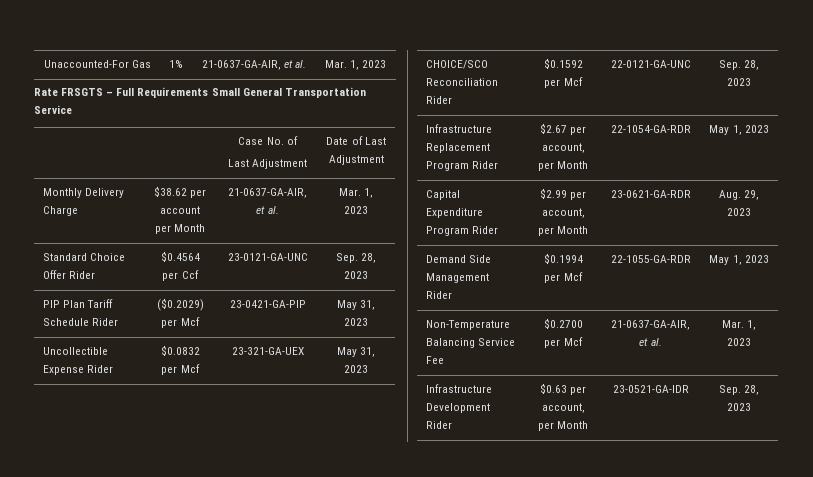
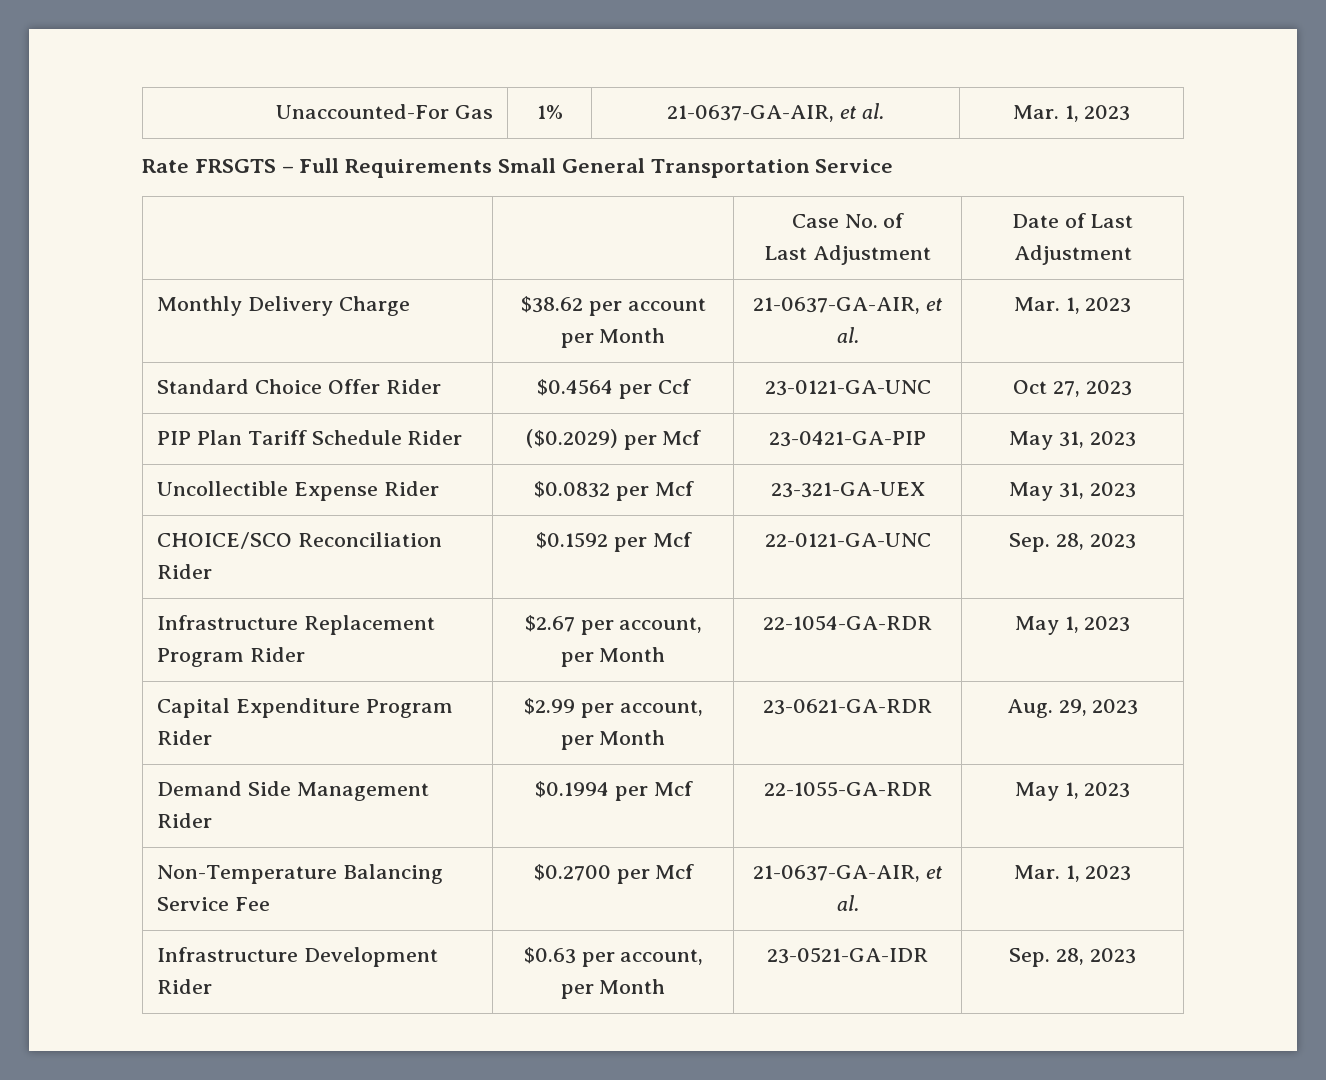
[335,253,377,263] Sep. 28, -> [1013,380,1080,397] Oct 27,

